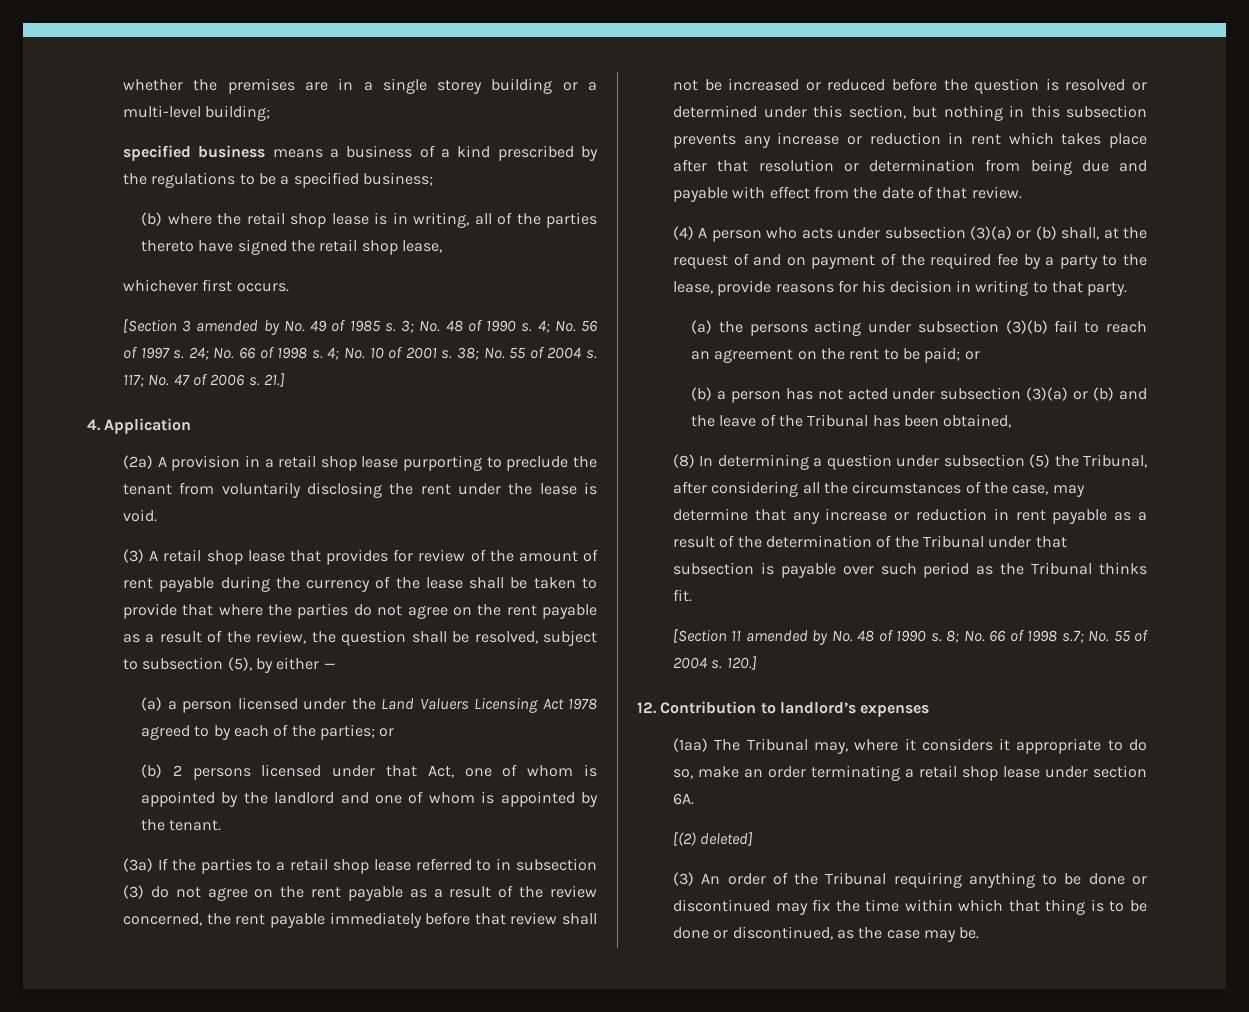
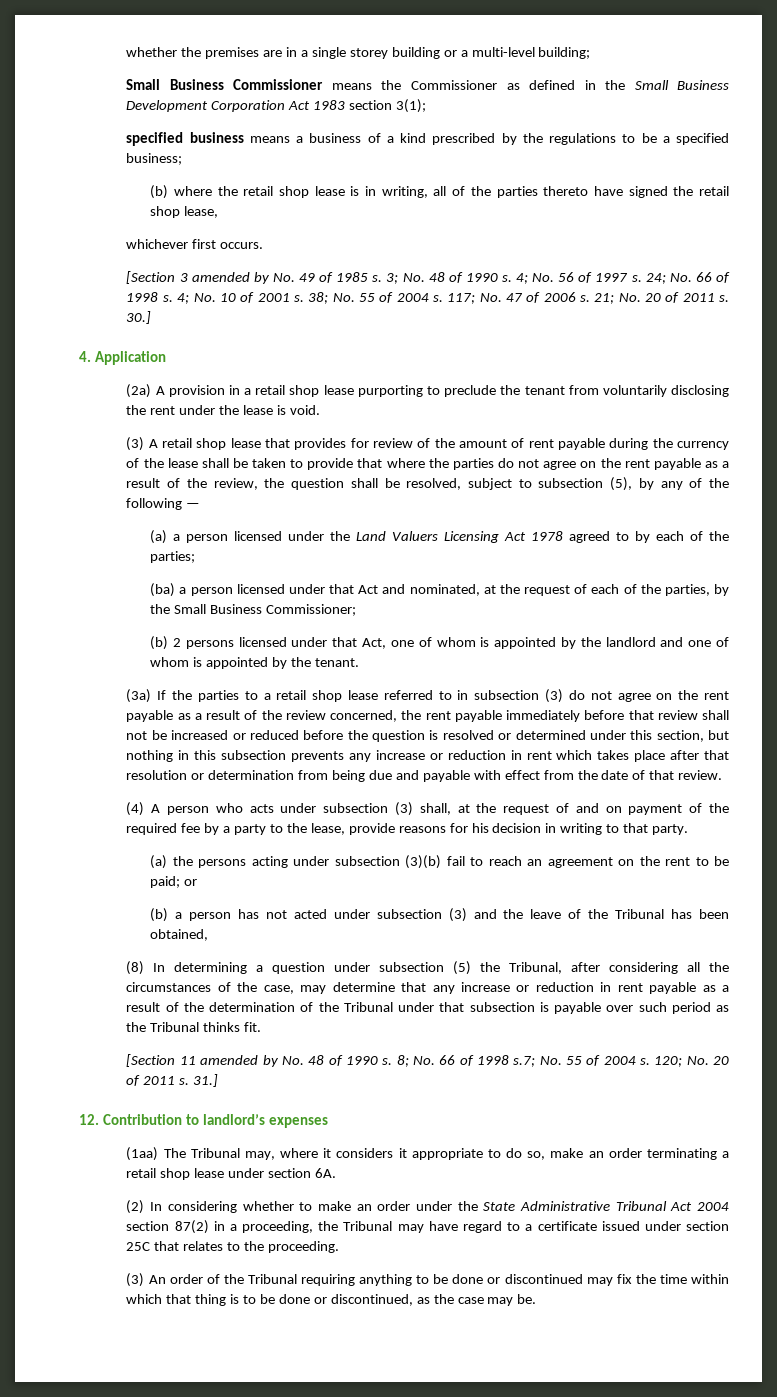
(271, 113) none -> [126,79,729,90] [126,99,427,113] // Small Business Commissioner means the Commissioner as defined in the Small Business Development Corporation Act 1983 section 3(1);
[263,373,285,387] 21.] -> [594,292,730,304] [126,311,152,324] 21; No. 20 of 2011 s. 30.]
[276,657,320,670] either -> [660,478,730,490] [126,498,183,510] any of the following
[379,728,395,737] or -> [150,583,730,597] [150,604,356,616] // (ba) a person licensed under that Act and nominated, at the request of each of the parties, by the Small Business Commissioner;
[969,226,1057,240] (3)(a) or (b) -> [395,802,414,816] (3)
[1026,387,1115,401] (3)(a) or (b) -> [448,908,467,922] (3)
[726,656,757,670] 120.] -> [654,1056,730,1067] [126,1074,219,1087] 120; No. 20 of 2011 s. 31.]
[673,832,754,846] [(2) deleted] -> [126,1200,729,1214] [126,1220,729,1234] [126,1241,340,1253] (2) In considering whether to make an order under the State Administrative Tribunal Act 2004 section 87(2) in a proceeding, the Tribunal may have regard to a certificate issued under section 25C that relates to the proceeding.

